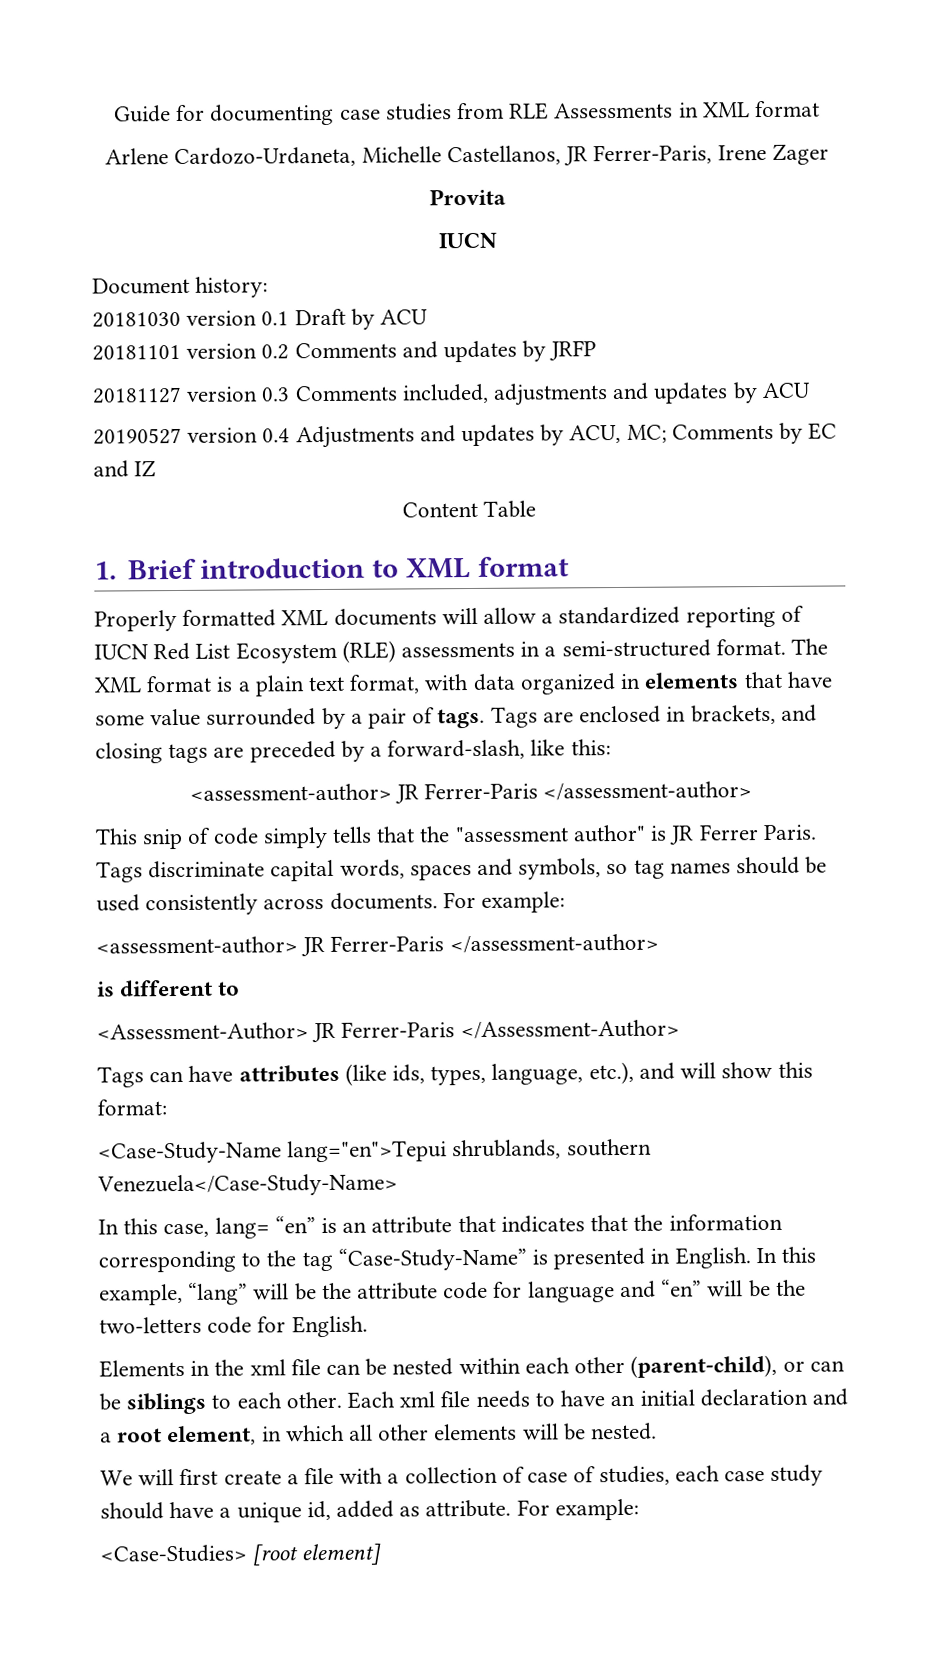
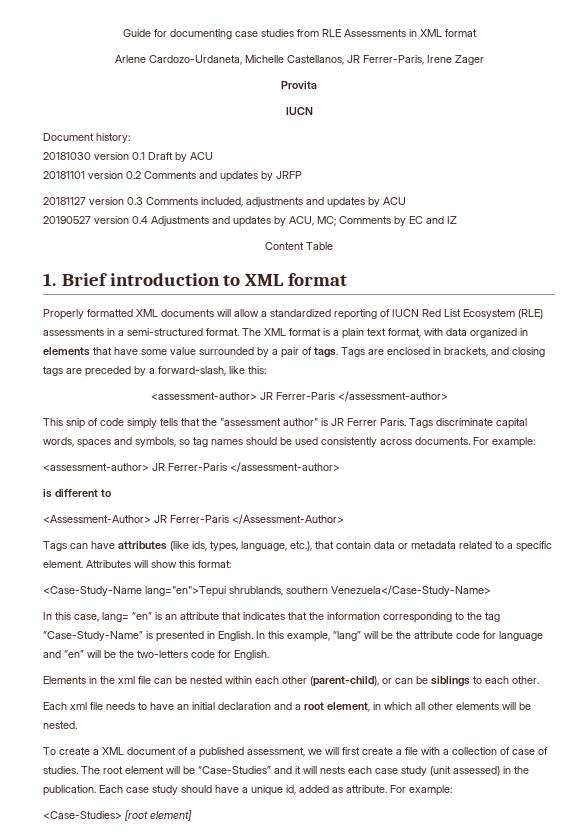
[638,1062,675,1080] and -> [315,541,552,552] [43,560,131,568] that contain data or metadata related to a specific element. Attributes
(342, 1400) none -> (539, 680) //
[100,1470,133,1486] We -> [43,747,322,758] To create a XML document of a published assessment, we
[598,1465,720,1486] studies, each -> [43,766,529,776] [43,785,123,796] studies. The root element will be “Case-Studies” and it will nests each case study (unit assessed) in the publication. Each

